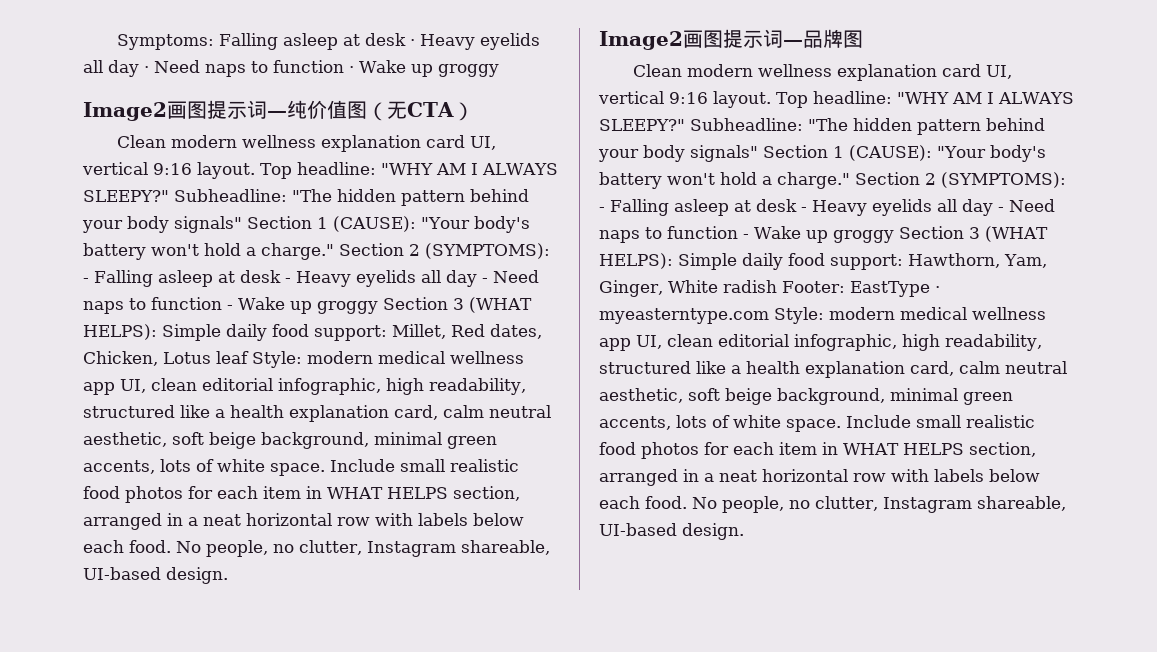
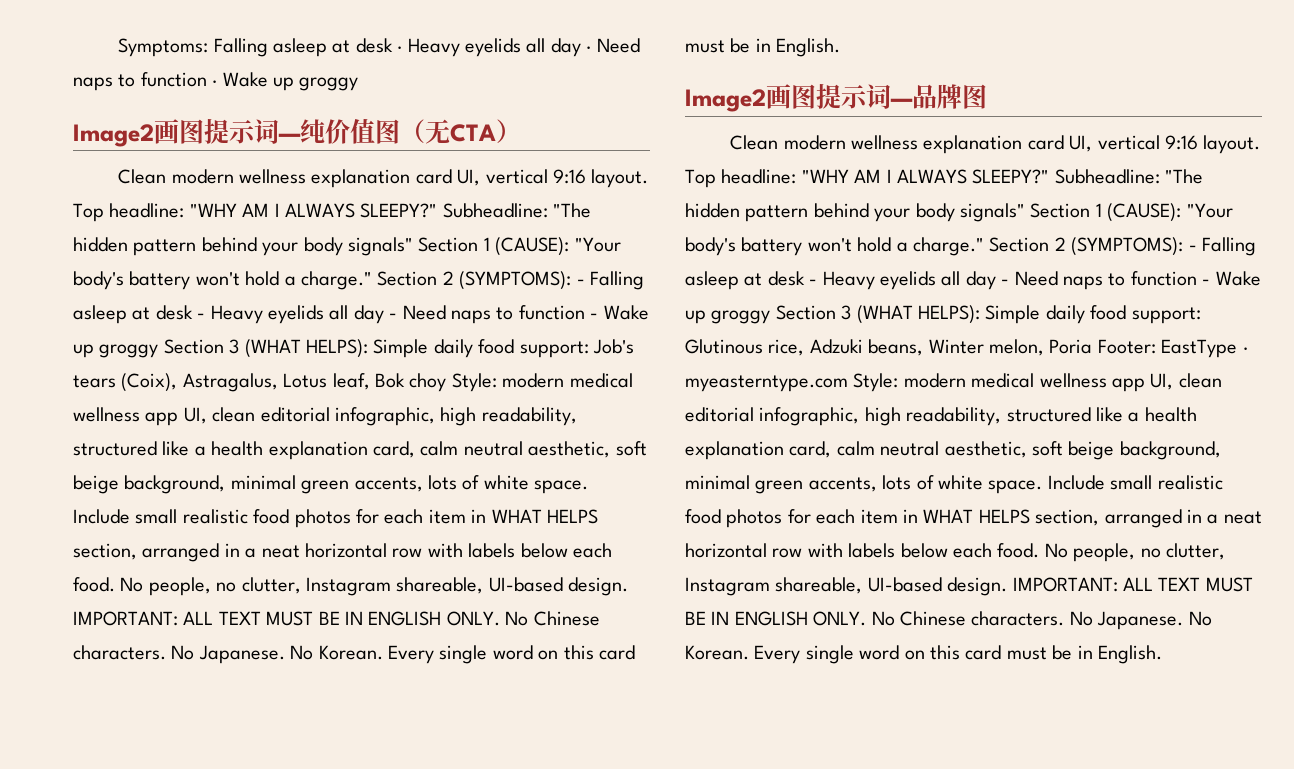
[392,324,542,339] [83,351,249,366] Millet, Red dates, Chicken, Lotus leaf -> [592,339,634,354] [73,373,447,392] Job's tears (Coix), Astragalus, Lotus leaf, Bok choy
(228, 575) none -> [73,611,600,626] [73,645,635,664] [685,38,841,57] IMPORTANT: ALL TEXT MUST BE IN ENGLISH ONLY. No Chinese characters. No Japanese. No Korean. Every single word on this card must be in English.
[908,253,1047,268] [599,280,777,297] Hawthorn, Yam, Ginger, White radish -> [685,339,1093,356] Glutinous rice, Adzuki beans, Winter melon, Poria
(744, 531) none -> [1012,577,1253,592] [685,611,1212,630] [685,645,1162,664] IMPORTANT: ALL TEXT MUST BE IN ENGLISH ONLY. No Chinese characters. No Japanese. No Korean. Every single word on this card must be in English.

